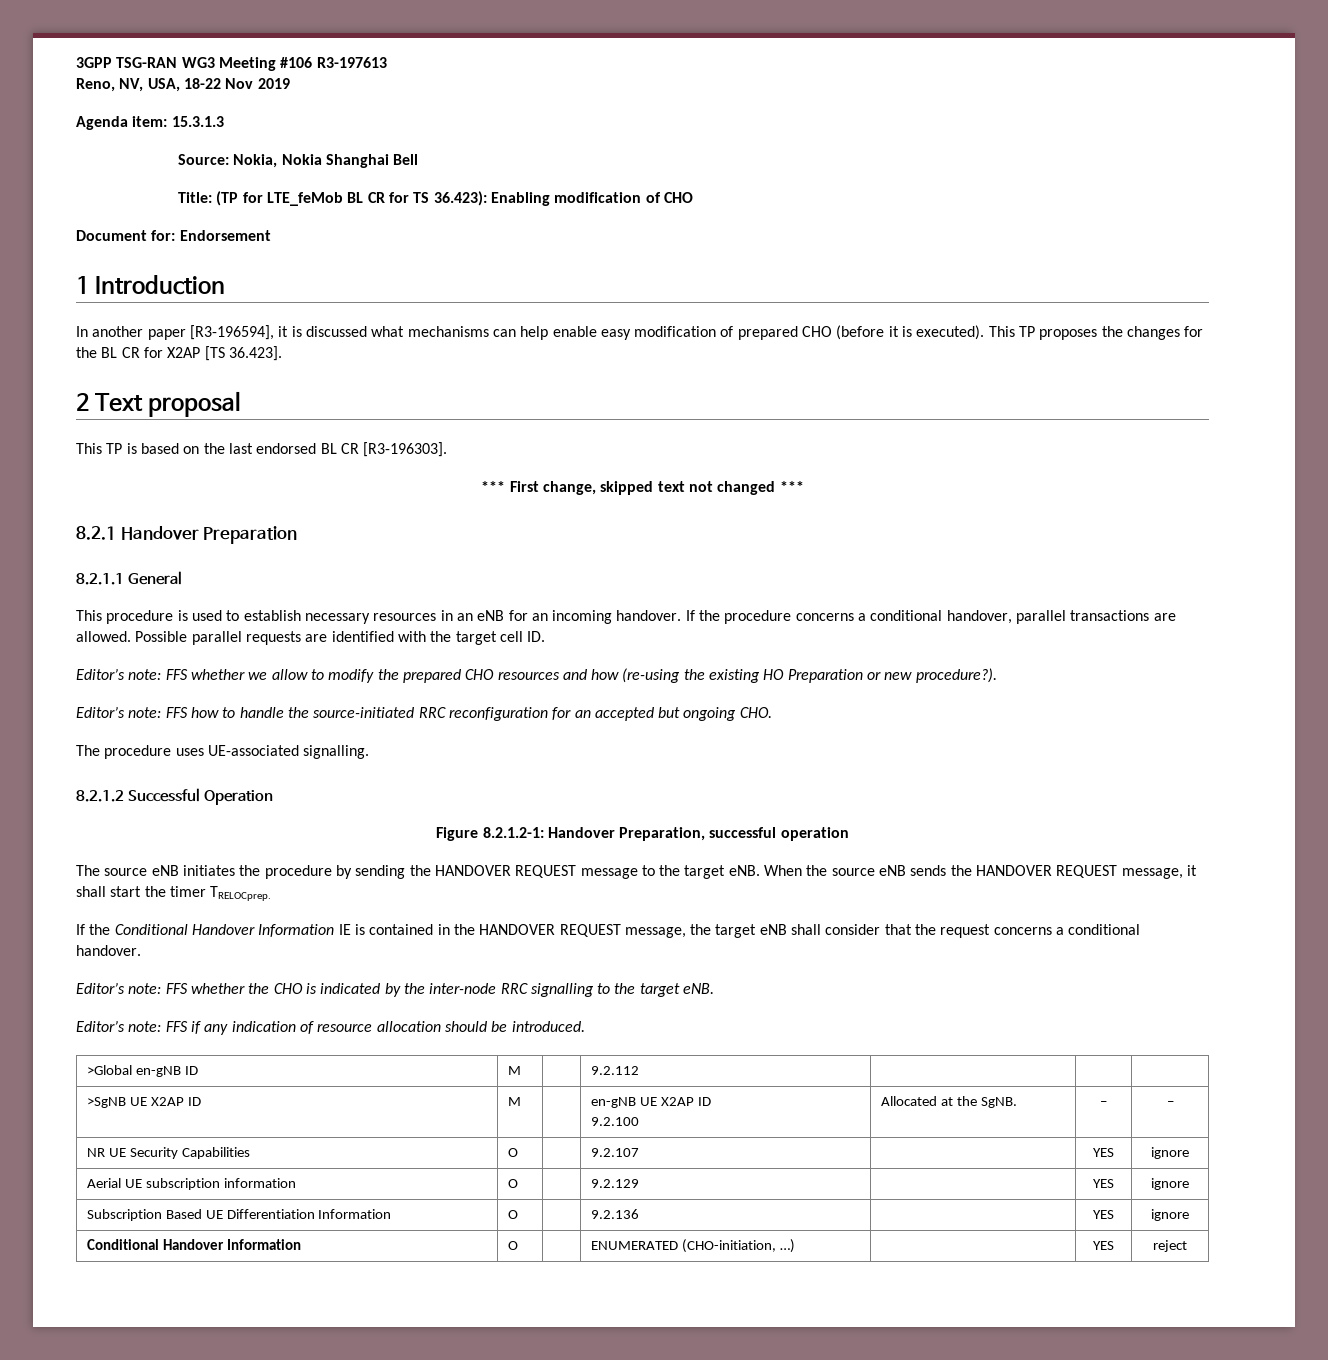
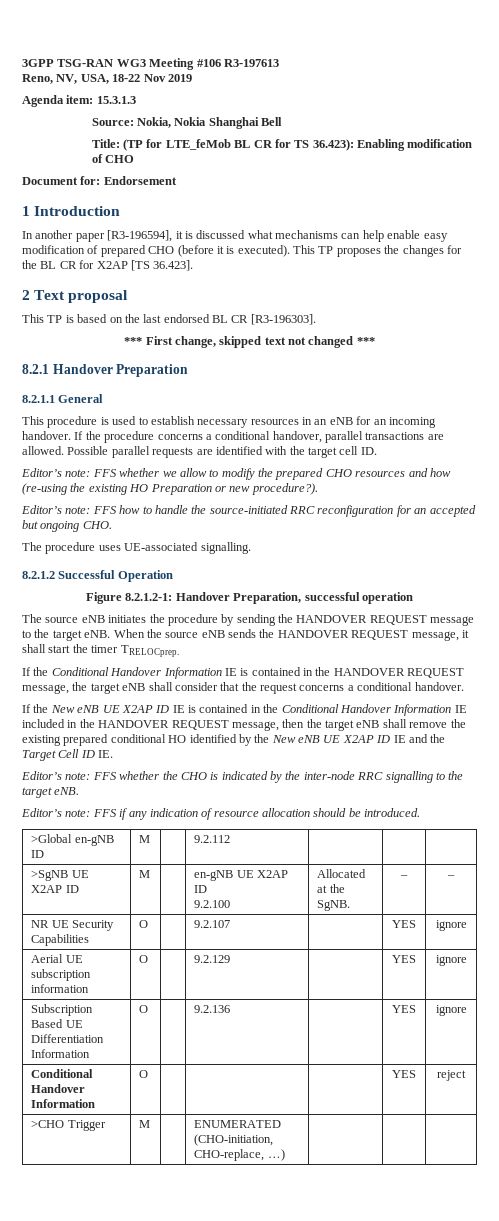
(141, 950) none -> [22,704,467,716] [22,719,466,731] [22,734,446,746] [22,749,114,761] // If the New eNB UE X2AP ID IE is contained in the Conditional Handover Information IE included in the HANDOVER REQUEST message, then the target eNB shall remove the existing prepared conditional HO identified by the New eNB UE X2AP ID IE and the Target Cell ID IE.
[590,1239,795,1253] ENUMERATED (CHO-initiation, …) -> (149, 1074) none
(1187, 1246) none -> [31,1120,106,1131] [139,1120,151,1128] [194,1120,282,1128] [194,1134,274,1146] [194,1149,285,1161] // >CHO Trigger | M | | ENUMERATED (CHO-initiation, CHO-replace, …) | | |

